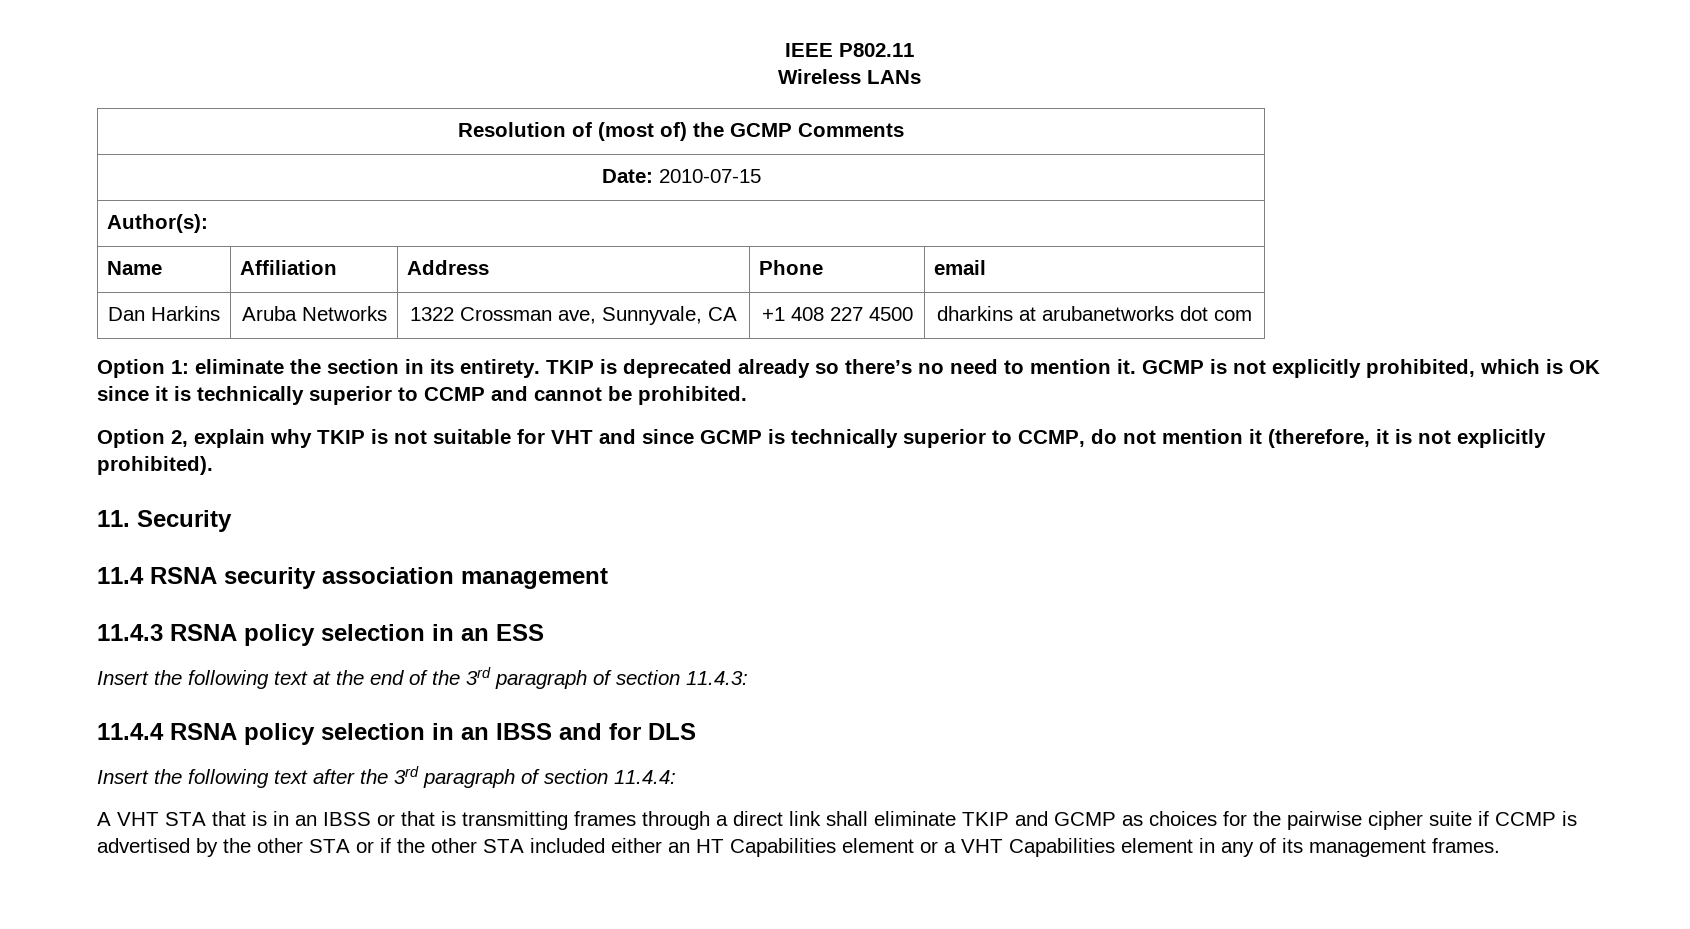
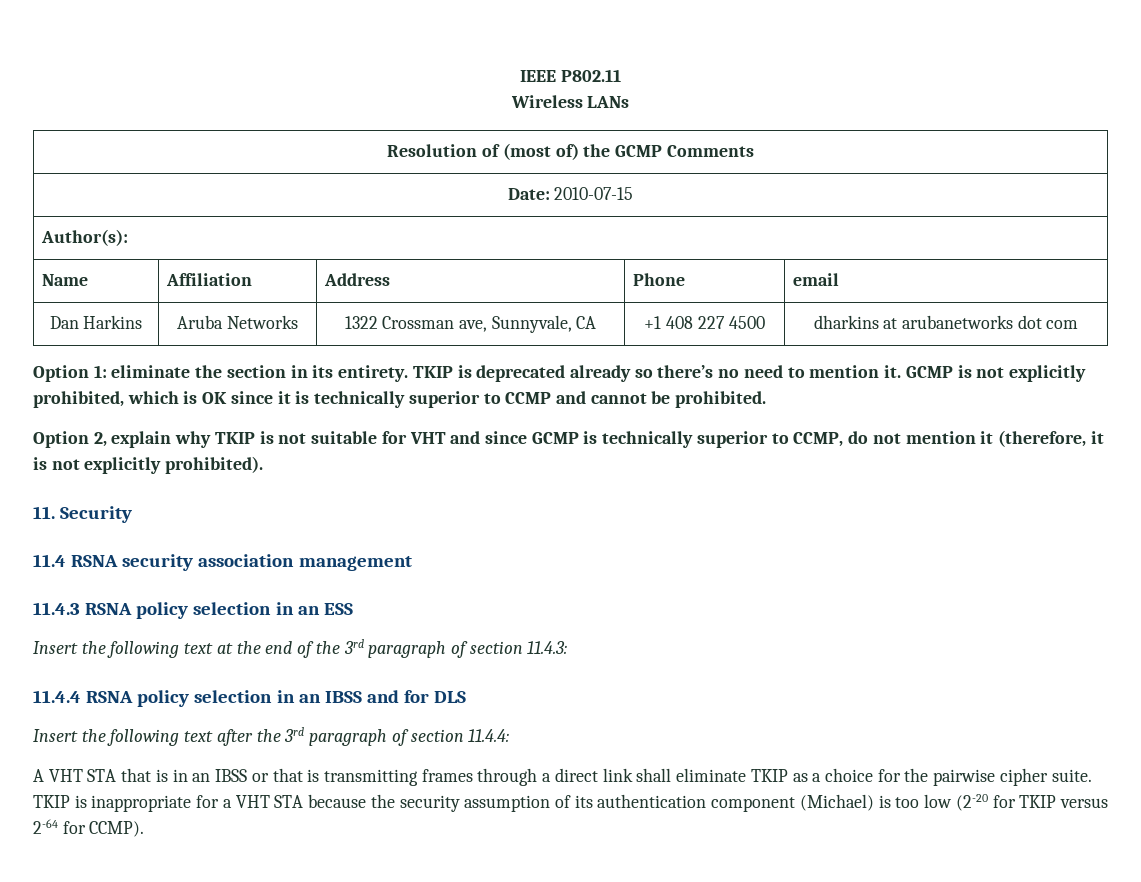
[1015,811,1577,830] [97,838,1500,857] and GCMP as choices for the pairwise cipher suite if CCMP is advertised by the other STA or if the other STA included either an HT Capabilities element or a VHT Capabilities element in any of its management frames. -> [792,768,1092,786] [33,794,1108,812] [33,819,145,837] as a choice for the pairwise cipher suite. TKIP is inappropriate for a VHT STA because the security assumption of its authentication component (Michael) is too low (2-20 for TKIP versus 2-64 for CCMP).

